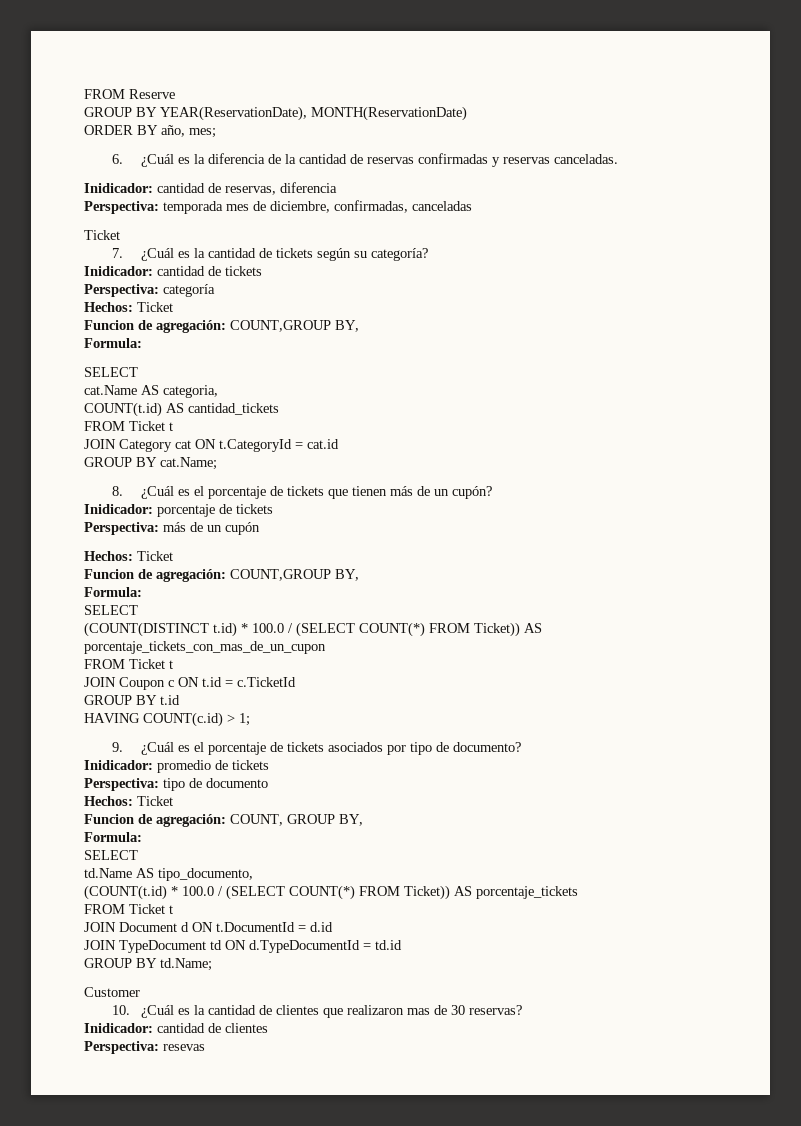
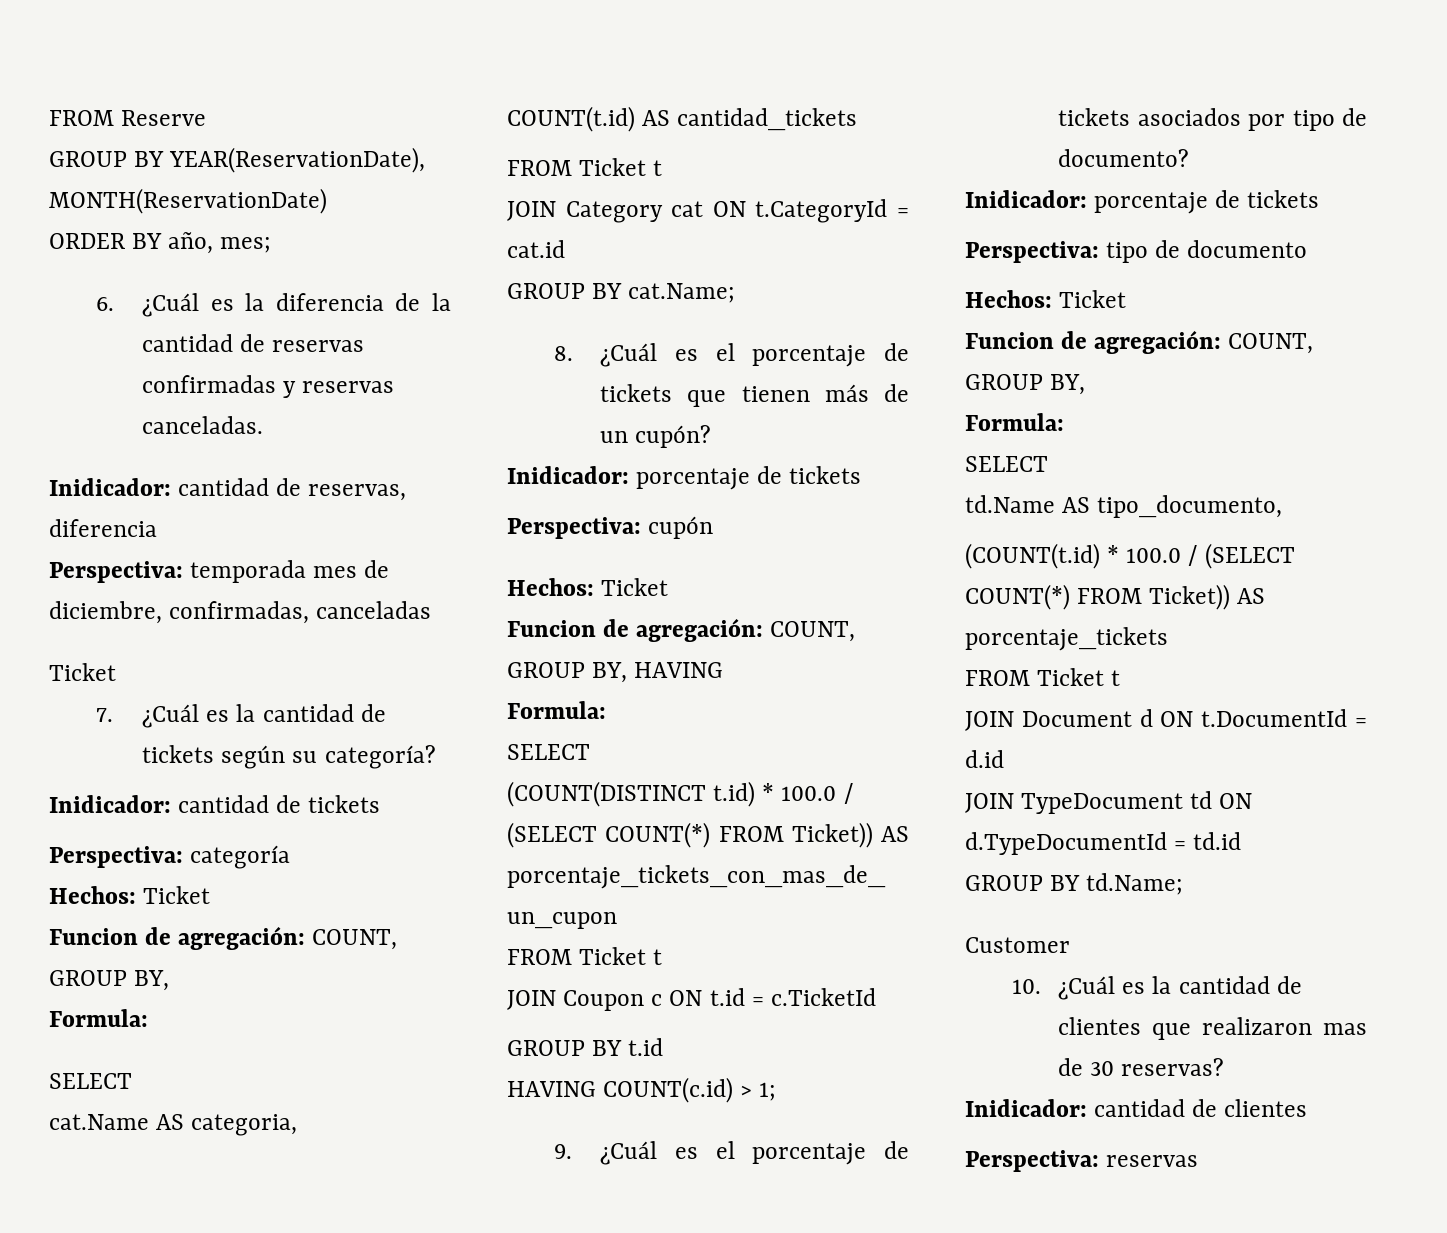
[230,320,331,332] COUNT,GROUP -> [312,929,398,950] [49,970,127,986] COUNT, GROUP
[163,522,222,532] más de un -> (641, 528) none
[230,569,359,581] COUNT,GROUP BY, -> [770,621,856,642] [507,662,724,683] COUNT, GROUP BY, HAVING
[157,760,211,773] promedio -> [1094,192,1209,214] porcentaje
[163,1044,205,1051] resevas -> [1106,1155,1199,1167] reservas

